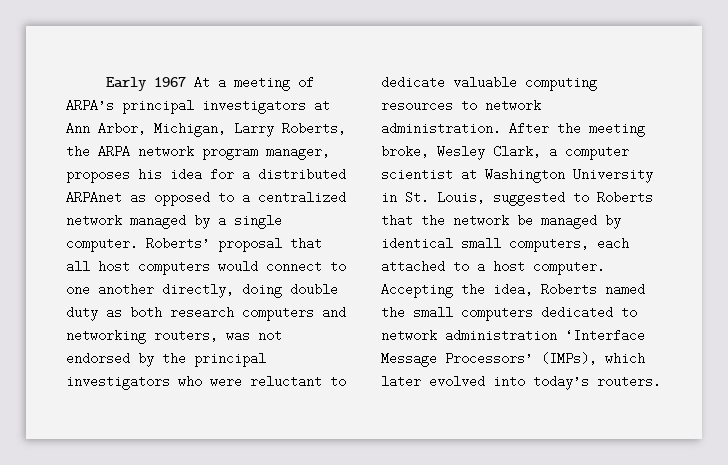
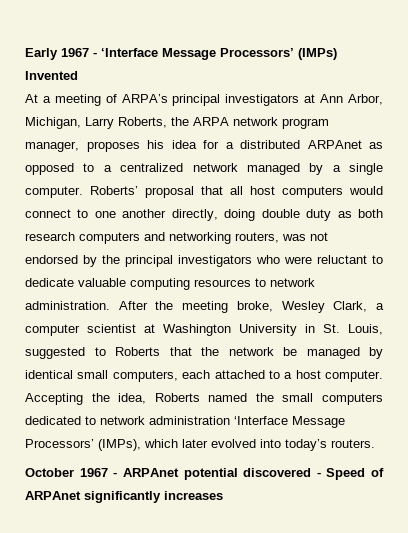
(187, 82) none -> [93,48,337,60] [25,71,78,80] - ‘Interface Message Processors’ (IMPs) Invented //
(661, 381) none -> [25,468,384,480] [25,491,223,503] // October 1967 - ARPAnet potential discovered - Speed of ARPAnet significantly increases

